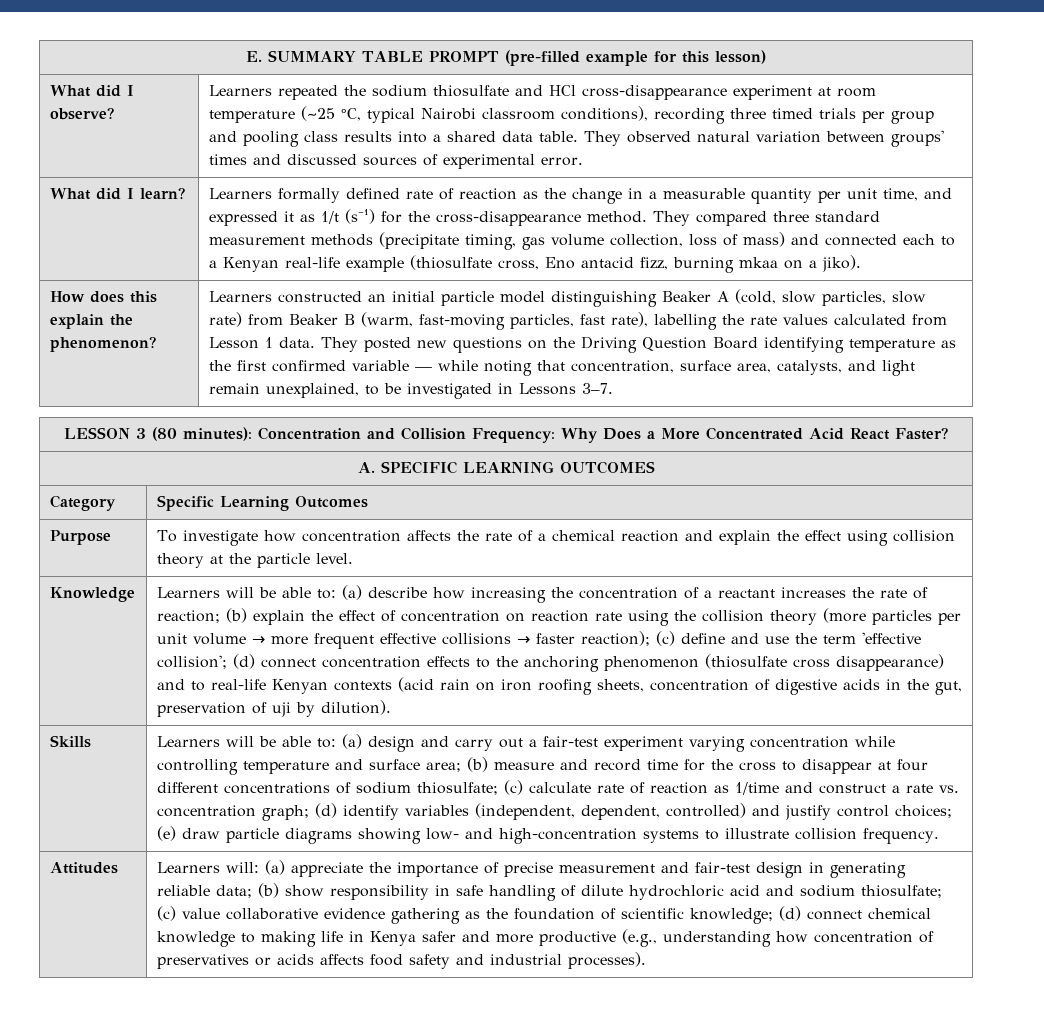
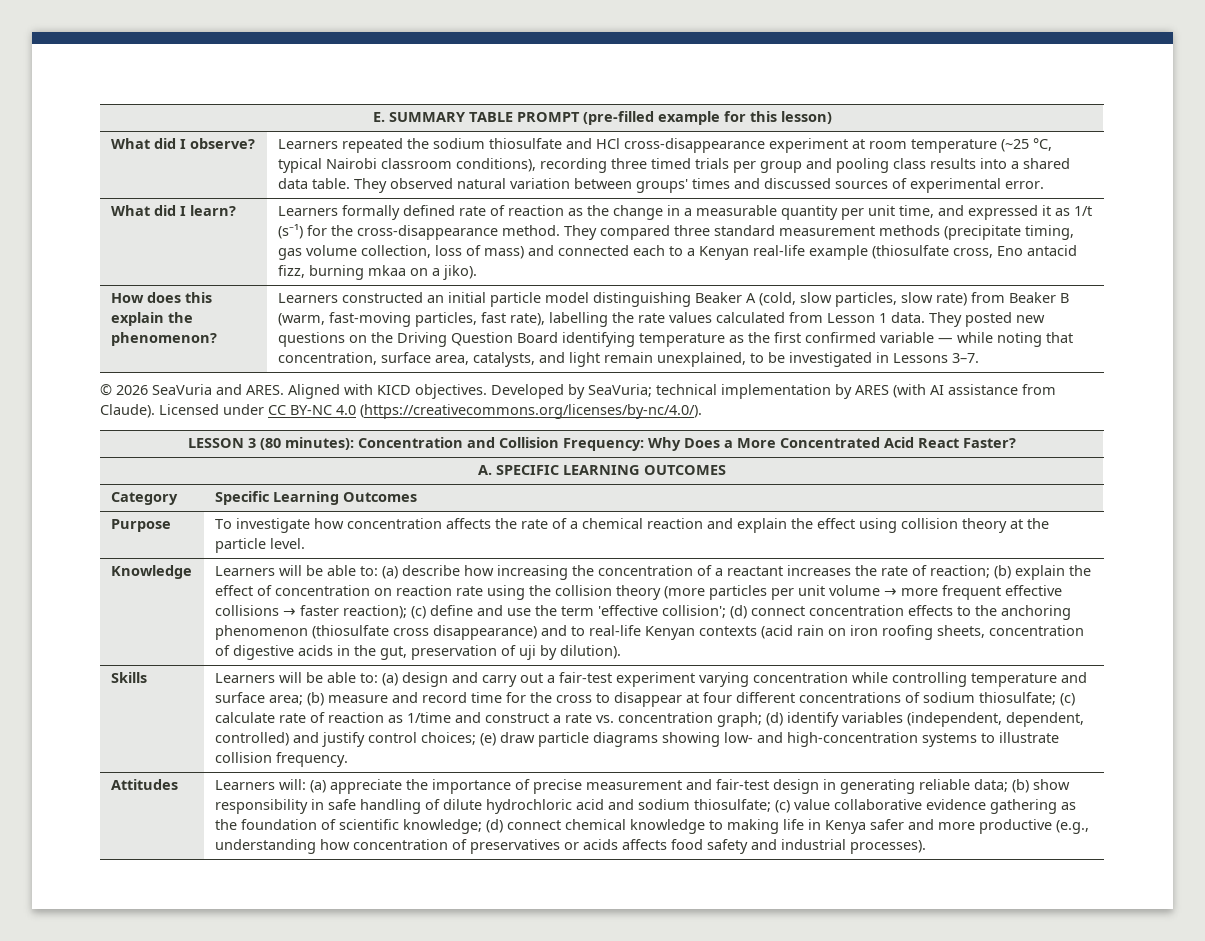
(613, 388) none -> [100,384,1056,399] [100,404,702,419] // © 2026 SeaVuria and ARES. Aligned with KICD objectives. Developed by SeaVuria; technical implementation by ARES (with AI assistance from Claude). Licensed under CC BY-NC 4.0 (https://creativecommons.org/licenses/by-nc/4.0/).

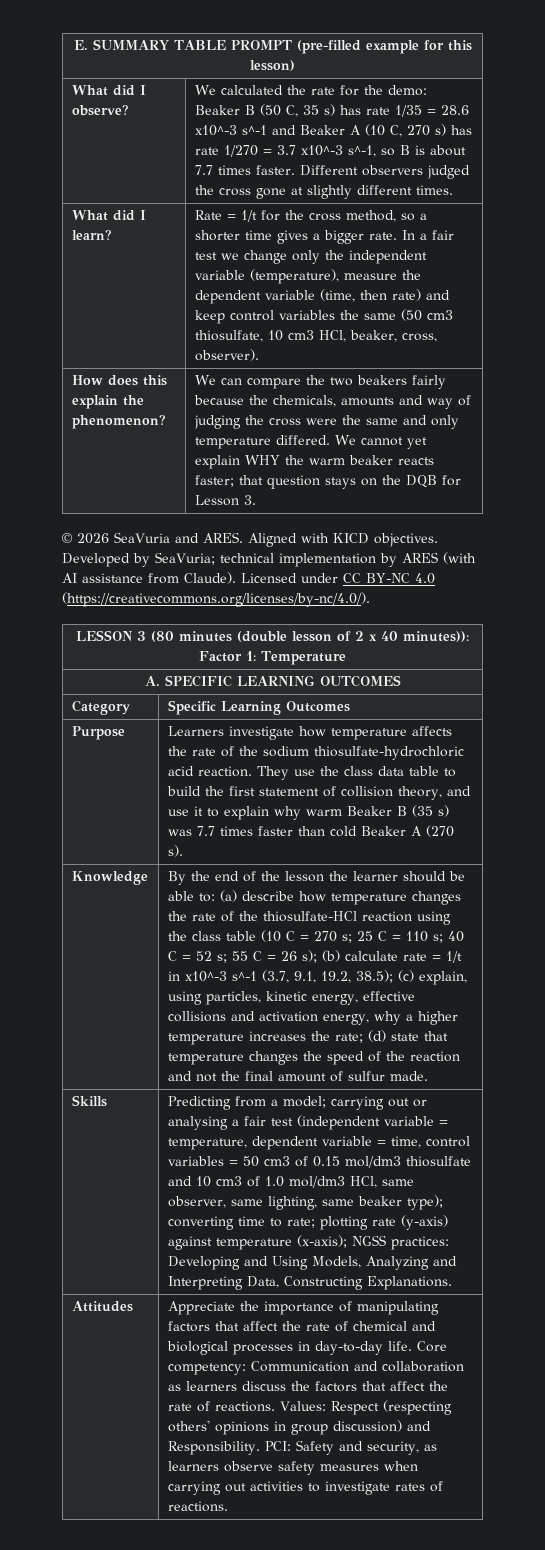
[278,138,1053,153] [278,158,1071,173] [278,178,1045,193] [111,205,237,216] [278,205,1093,220] [278,224,1075,240] [278,245,1078,260] [278,265,478,280] Learners repeated the sodium thiosulfate and HCl cross-disappearance experiment at room temperature (~25 °C, typical Nairobi classroom conditions), recording three timed trials per group and pooling class results into a shared data table. They observed natural variation between groups' times and discussed sources of experimental error. // What did I learn? | Learners formally defined rate of reaction as the change in a measurable quantity per unit time, and expressed it as 1/t (s⁻¹) for the cross-disappearance method. They compared three standard measurement methods (precipitate timing, gas volume collection, loss of mass) and connected each to a Kenyan real-life example (thiosulfate cross, Eno antacid fizz, burning mkaa on a jiko). -> [194,85,427,96] [194,104,469,117] [194,124,472,137] [194,145,466,157] [194,165,470,179] [194,185,453,199] [71,210,146,221] [71,230,112,240] [194,210,427,222] [194,230,454,244] [194,250,427,264] [194,269,421,284] [194,289,450,304] [194,309,453,324] [194,330,437,342] [194,349,259,361] We calculated the rate for the demo: Beaker B (50 C, 35 s) has rate 1/35 = 28.6 x10^-3 s^-1 and Beaker A (10 C, 270 s) has rate 1/270 = 3.7 x10^-3 s^-1, so B is about 7.7 times faster. Different observers judged the cross gone at slightly different times. // What did I learn? | Rate = 1/t for the cross method, so a shorter time gives a bigger rate. In a fair test we change only the independent variable (temperature), measure the dependent variable (time, then rate) and keep control variables the same (50 cm3 thiosulfate, 10 cm3 HCl, beaker, cross, observer).
[278,292,1070,307] [278,312,1046,327] [278,332,1074,347] [278,352,980,367] Learners constructed an initial particle model distinguishing Beaker A (cold, slow particles, slow rate) from Beaker B (warm, fast-moving particles, fast rate), labelling the rate values calculated from Lesson 1 data. They posted new questions on the Driving Question Board identifying temperature as the first confirmed variable — while noting that concentration, surface area, catalysts, and light remain unexplained, to be investigated in Lessons 3–7. -> [194,375,446,389] [193,395,471,409] [193,415,459,429] [194,435,427,449] [194,455,434,469] [194,475,461,489] [194,495,256,506] We can compare the two beakers fairly because the chemicals, amounts and way of judging the cross were the same and only temperature differed. We cannot yet explain WHY the warm beaker reacts faster; that question stays on the DQB for Lesson 3.
[285,437,1016,451] minutes): Concentration and Collision Frequency: Why Does a More Concentrated Acid React Faster? -> [179,631,469,642] [199,651,347,665] minutes (double lesson of 2 x 40 minutes)): Factor 1: Temperature
[215,519,233,529] To -> [167,726,224,736] Learners
[347,518,443,529] concentration -> [330,728,407,740] temperature
[570,518,1050,533] [215,538,306,553] [111,565,193,579] [215,565,303,576] a chemical reaction and explain the effect using collision theory at the particle level. // Knowledge | Learners will -> [238,746,464,760] [167,766,456,780] [166,786,471,800] [167,805,449,820] [167,825,454,837] [167,845,183,857] [71,871,148,885] [167,871,446,885] the sodium thiosulfate-hydrochloric acid reaction. They use the class data table to build the first statement of collision theory, and use it to explain why warm Beaker B (35 s) was 7.7 times faster than cold Beaker A (270 s). // Knowledge | By the end of the lesson the learner should
[497,565,1092,580] [215,585,1063,600] [215,605,1072,620] [215,625,1085,640] [215,645,622,660] [111,672,148,683] [215,672,1088,687] [215,692,1076,707] [215,712,1085,727] [215,732,1060,747] [215,752,349,767] [111,779,179,790] [215,779,1071,794] [215,799,1077,814] [215,819,1090,834] [215,839,927,854] increasing the concentration of a reactant increases the rate of reaction; (b) explain the effect of concentration on reaction rate using the collision theory (more particles per unit volume → more frequent effective collisions → faster reaction); (c) define and use the term 'effective collision'; (d) connect concentration effects to the anchoring phenomenon (thiosulfate cross disappearance) and to real-life Kenyan contexts (acid rain on iron roofing sheets, concentration of digestive acids in the gut, preservation of uji by dilution). // Skills | Learners will be able to: (a) design and carry out a fair-test experiment varying concentration while controlling temperature and surface area; (b) measure and record time for the cross to disappear at four different concentrations of sodium thiosulfate; (c) calculate rate of reaction as 1/time and construct a rate vs. concentration graph; (d) identify variables (independent, dependent, controlled) and justify control choices; (e) draw particle diagrams showing low- and high-concentration systems to illustrate collision frequency. // Attitudes | Learners will: (a) appreciate the importance of precise measurement and fair-test design in generating reliable data; (b) show responsibility in safe handling of dilute hydrochloric acid and sodium thiosulfate; (c) value collaborative evidence gathering as the foundation of scientific knowledge; (d) connect chemical knowledge to making life in Kenya safer and more productive (e.g., understanding how concentration of preservatives or acids affects food safety and industrial processes). -> [330,891,461,905] [167,911,451,925] [167,930,464,943] [167,950,462,963] [167,970,467,985] [167,991,415,1005] [167,1011,458,1025] [167,1030,448,1045] [167,1051,460,1065] [167,1071,428,1082] [71,1095,107,1107] [167,1096,427,1110] [167,1115,448,1130] [167,1136,470,1150] [167,1156,471,1168] [167,1176,414,1188] [167,1195,443,1210] [167,1215,448,1230] [167,1235,449,1250] [167,1256,457,1270] [167,1276,452,1290] [71,1301,133,1312] [167,1301,439,1315] [167,1321,436,1332] [166,1341,447,1355] [167,1361,464,1375] [167,1381,448,1392] [167,1400,452,1415] [167,1420,431,1435] [167,1440,437,1455] [167,1461,418,1475] [167,1481,443,1495] [167,1501,228,1512] temperature changes the rate of the thiosulfate-HCl reaction using the class table (10 C = 270 s; 25 C = 110 s; 40 C = 52 s; 55 C = 26 s); (b) calculate rate = 1/t in x10^-3 s^-1 (3.7, 9.1, 19.2, 38.5); (c) explain, using particles, kinetic energy, effective collisions and activation energy, why a higher temperature increases the rate; (d) state that temperature changes the speed of the reaction and not the final amount of sulfur made. // Skills | Predicting from a model; carrying out or analysing a fair test (independent variable = temperature, dependent variable = time, control variables = 50 cm3 of 0.15 mol/dm3 thiosulfate and 10 cm3 of 1.0 mol/dm3 HCl, same observer, same lighting, same beaker type); converting time to rate; plotting rate (y-axis) against temperature (x-axis); NGSS practices: Developing and Using Models, Analyzing and Interpreting Data, Constructing Explanations. // Attitudes | Appreciate the importance of manipulating factors that affect the rate of chemical and biological processes in day-to-day life. Core competency: Communication and collaboration as learners discuss the factors that affect the rate of reactions. Values: Respect (respecting others' opinions in group discussion) and Responsibility. PCI: Safety and security, as learners observe safety measures when carrying out activities to investigate rates of reactions.

